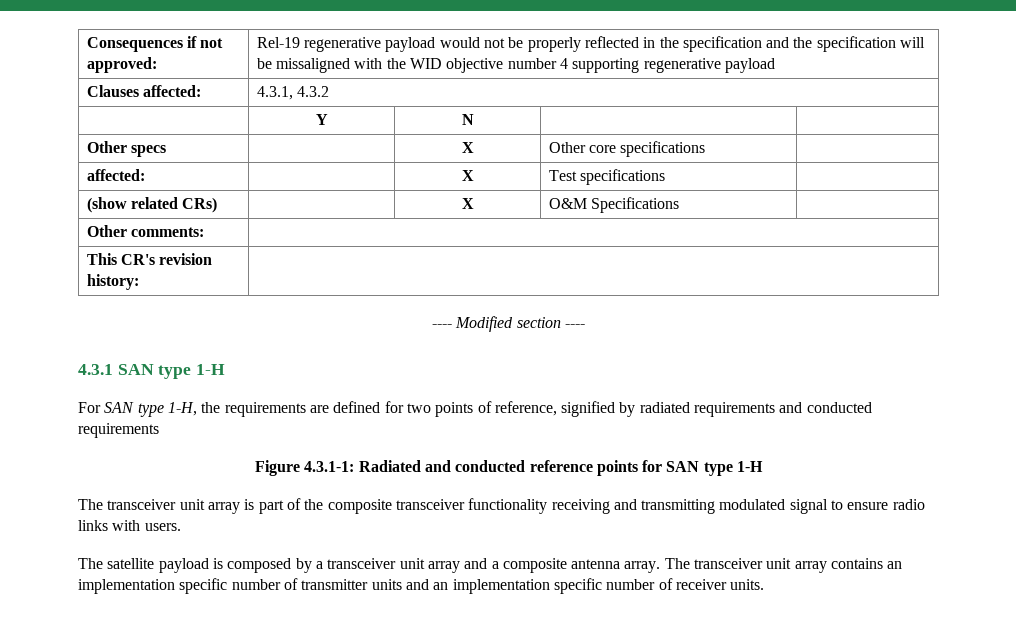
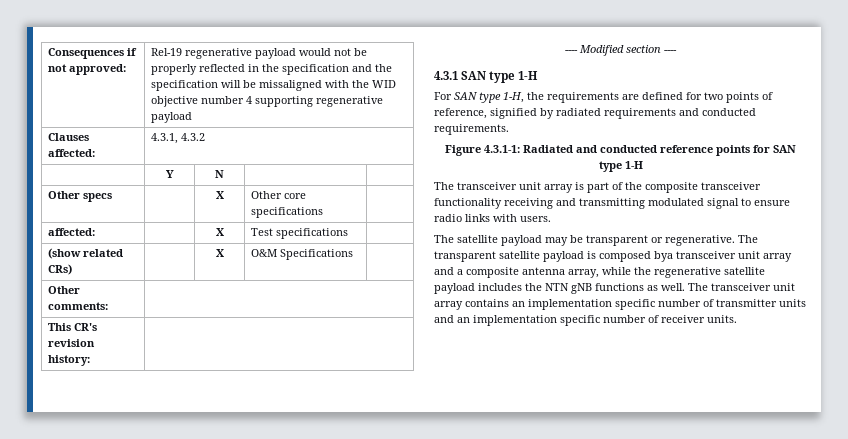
[78,423,159,438] requirements -> [434,124,509,135] requirements.
[212,558,323,573] is composed by a -> [545,235,758,246] [434,251,673,262] may be transparent or regenerative. The transparent satellite payload is composed bya
[624,561,661,573] array. -> [568,267,765,278] [434,283,685,294] array, while the regenerative satellite payload includes the NTN gNB functions as well.

